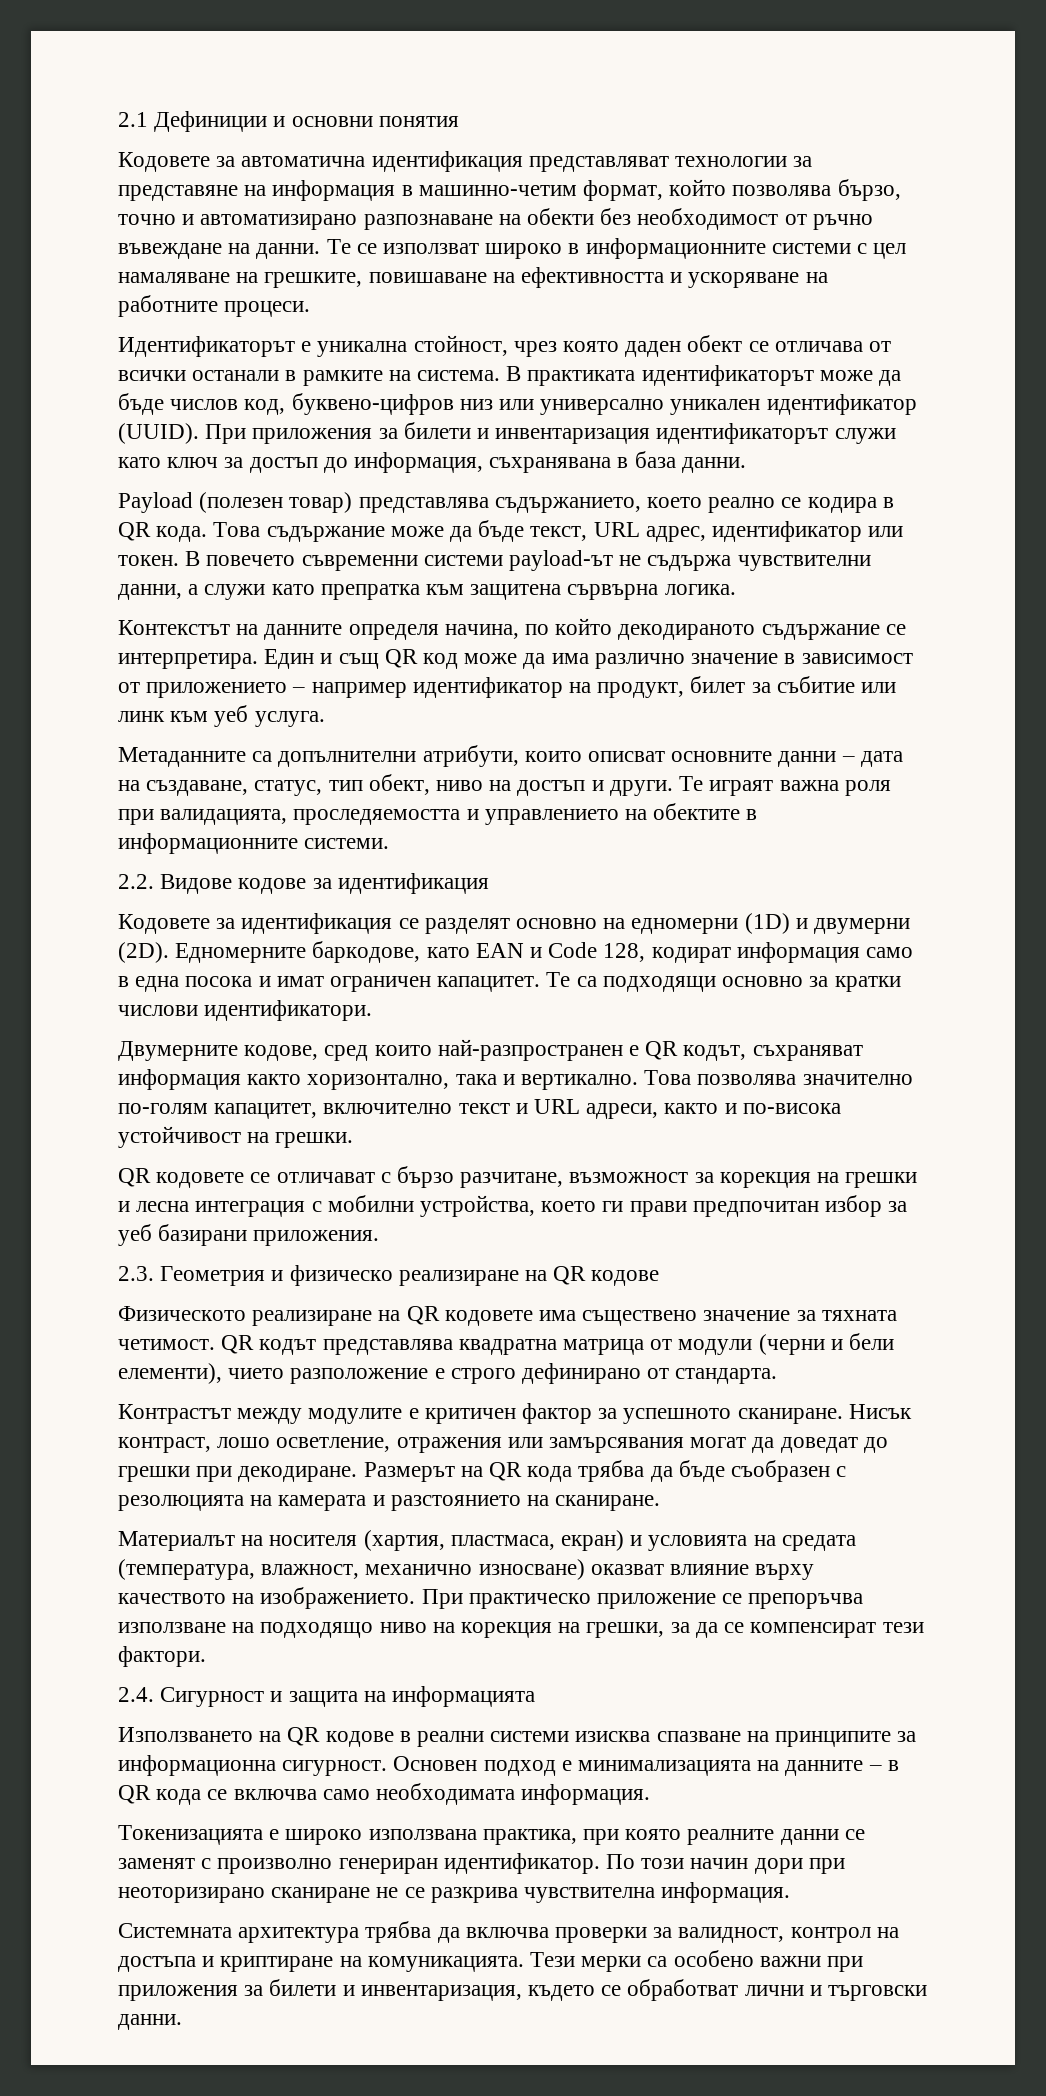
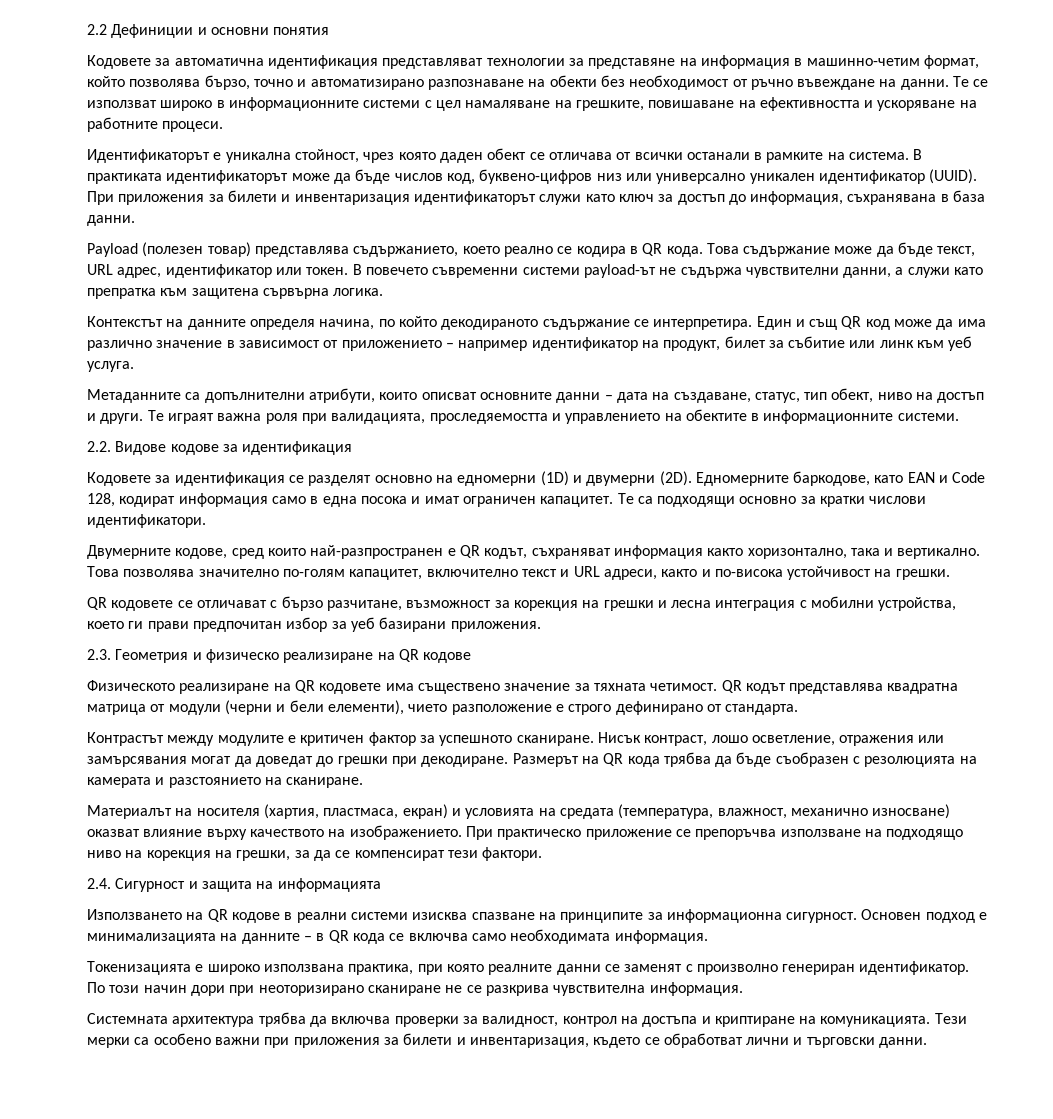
[118,112,148,127] 2.1 -> [87,24,107,35] 2.2

